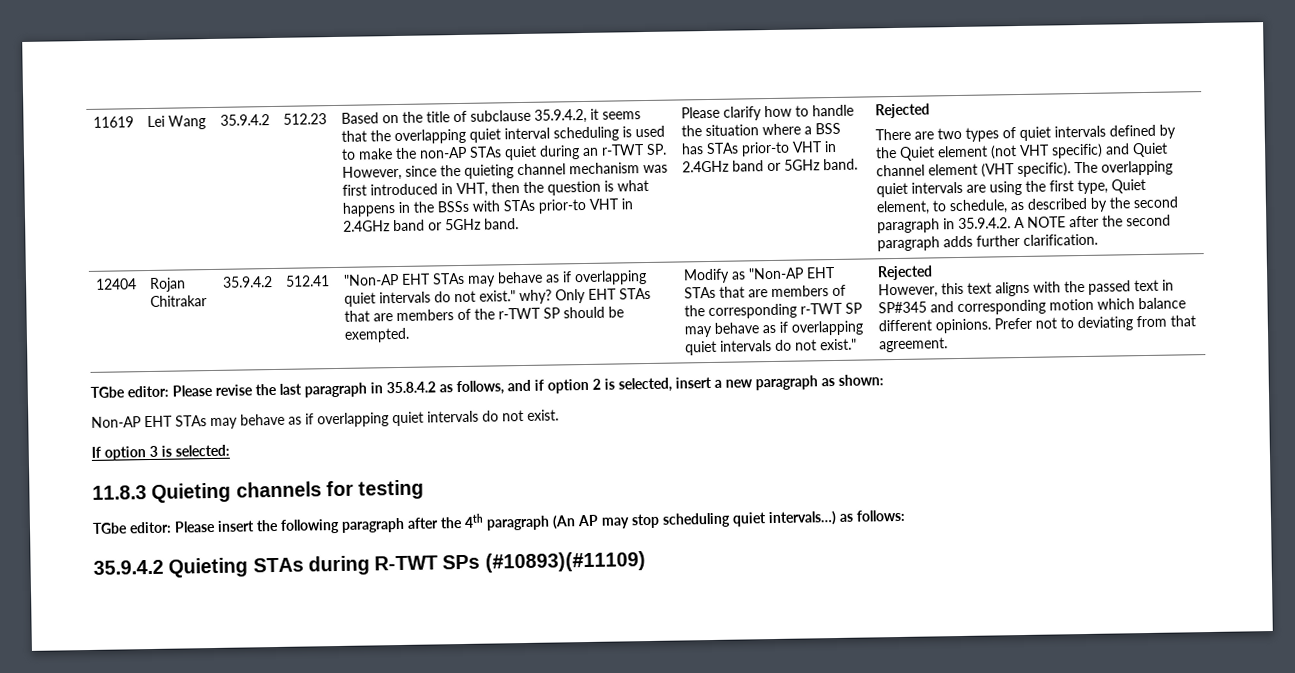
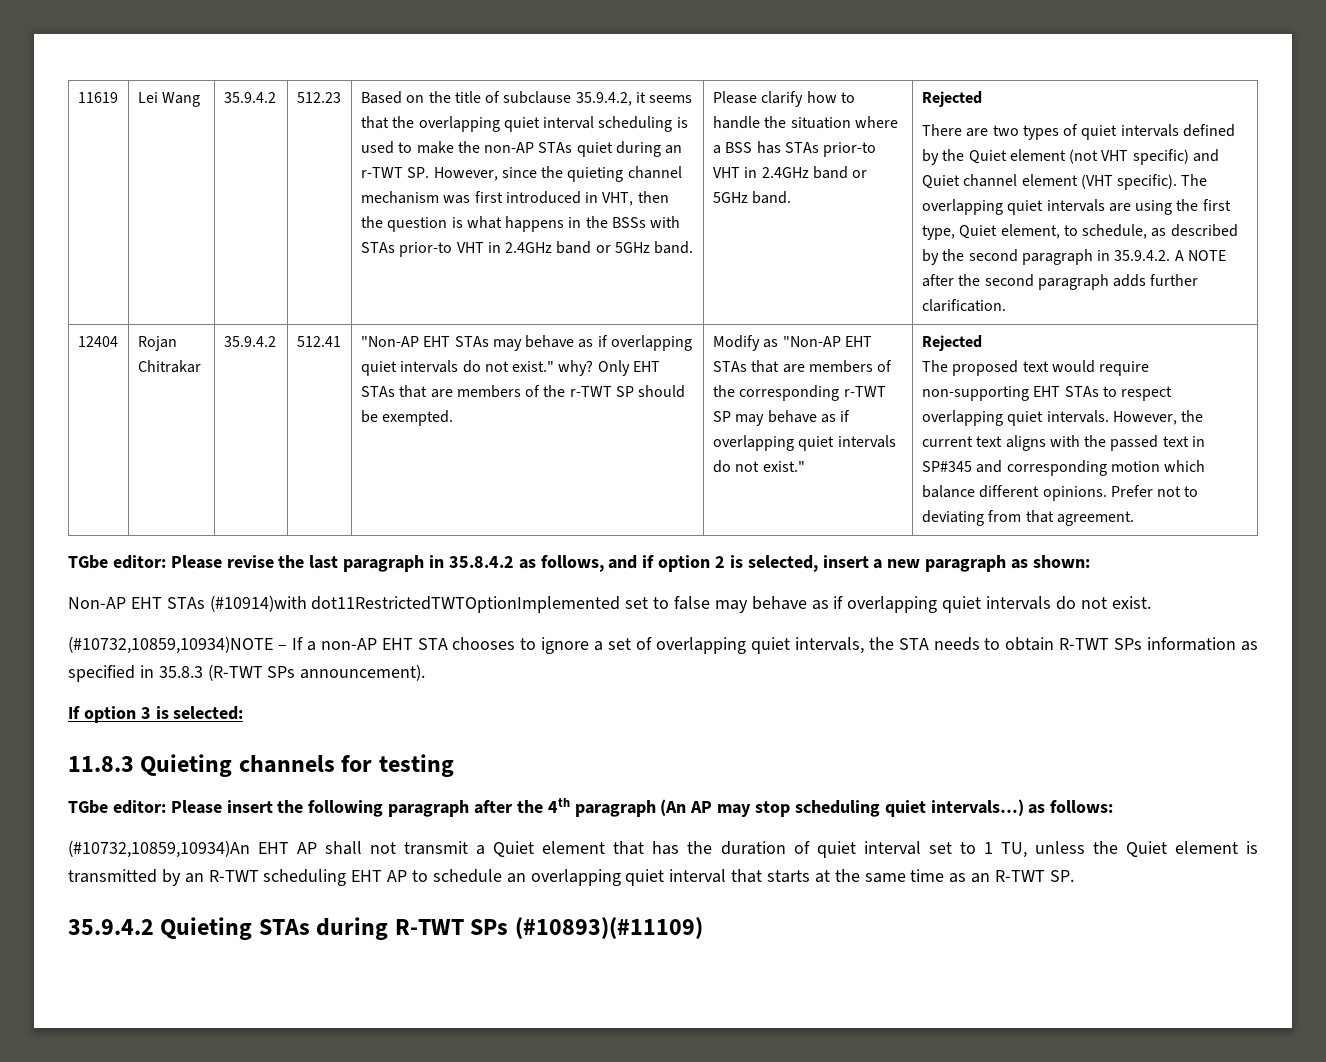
[877,282,964,299] However, this -> [921,360,1150,376] [921,386,1173,401] [921,410,1204,426] [921,436,973,447] The proposed text would require non-supporting EHT STAs to respect overlapping quiet intervals. However, the current
(207, 421) none -> [209,595,711,613] (#10914)with dot11RestrictedTWTOptionImplemented set to false
(559, 415) none -> [68,636,1258,654] [68,664,426,682] // (#10732,10859,10934)NOTE – If a non-AP EHT STA chooses to ignore a set of overlapping quiet intervals, the STA needs to obtain R-TWT SPs information as specified in 35.8.3 (R-TWT SPs announcement).
(905, 515) none -> [68,840,1258,858] [68,869,1074,886] // (#10732,10859,10934)An EHT AP shall not transmit a Quiet element that has the duration of quiet interval set to 1 TU, unless the Quiet element is transmitted by an R-TWT scheduling EHT AP to schedule an overlapping quiet interval that starts at the same time as an R-TWT SP.

